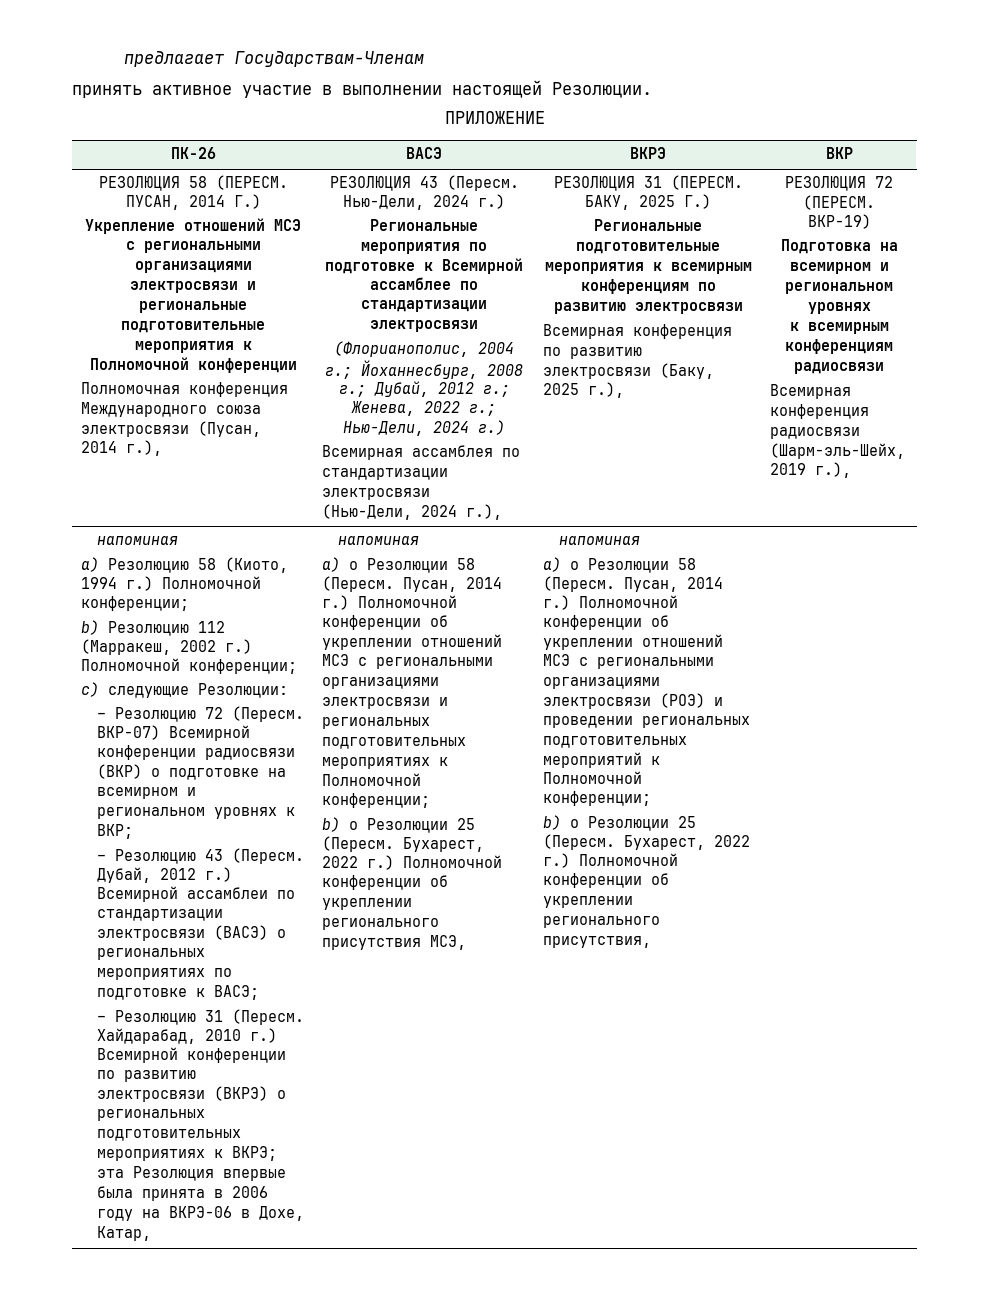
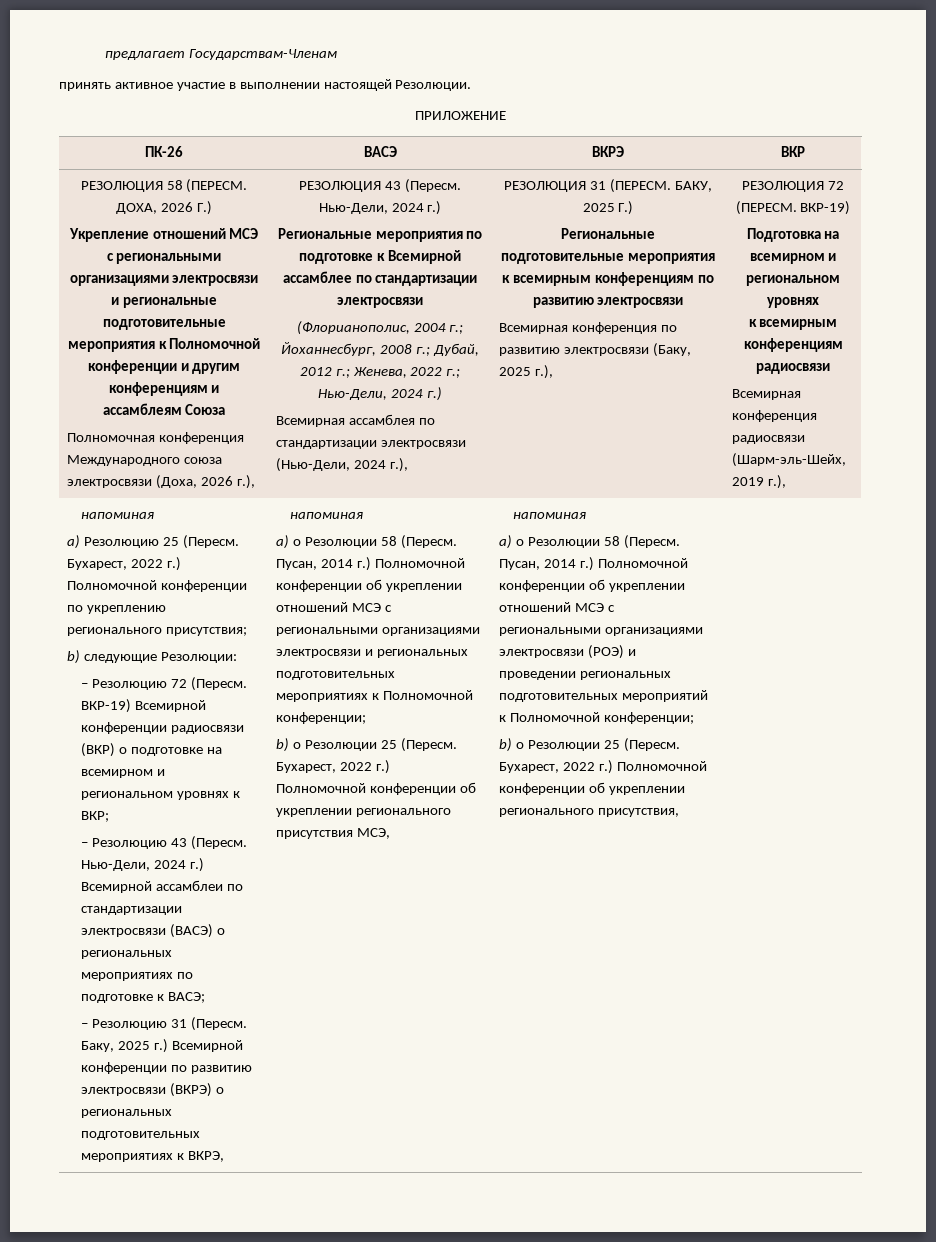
[125,195,225,210] ПУСАН, 2014 -> [116,202,193,214] ДОХА, 2026
(297, 365) none -> [180,363,241,374] [108,382,220,396] [102,403,226,415] и другим конференциям и ассамблеям Союза
[198,421,262,437] [81,441,118,453] (Пусан, 2014 -> [156,475,234,489] (Доха, 2026
[198,557,289,573] [81,576,262,591] [81,596,190,611] [81,620,226,636] [81,639,253,655] [81,658,298,674] [81,682,100,697] 58 (Киото, 1994 г.) Полномочной конференции; // b) Резолюцию 112 (Марракеш, 2002 г.) Полномочной конференции; // c) -> [163,535,240,549] [67,557,182,571] [67,580,248,592] [67,605,167,614] [67,627,248,636] [67,650,81,664] 25 (Пересм. Бухарест, 2022 г.) Полномочной конференции по укреплению регионального присутствия; // b)
[96,725,160,740] ВКР-07) -> [81,699,132,713] ВКР-19)
[96,867,196,883] Дубай, 2012 -> [81,860,187,871] Нью-Дели, 2024
[96,1028,241,1044] Хайдарабад, 2010 -> [81,1041,151,1052] Баку, 2025
[231,1146,277,1161] [96,1166,286,1181] [96,1186,268,1201] [96,1206,304,1221] [96,1226,151,1241] ВКРЭ; эта Резолюция впервые была принята в 2006 году на ВКРЭ-06 в Дохе, Катар, -> [187,1151,224,1162] ВКРЭ,

